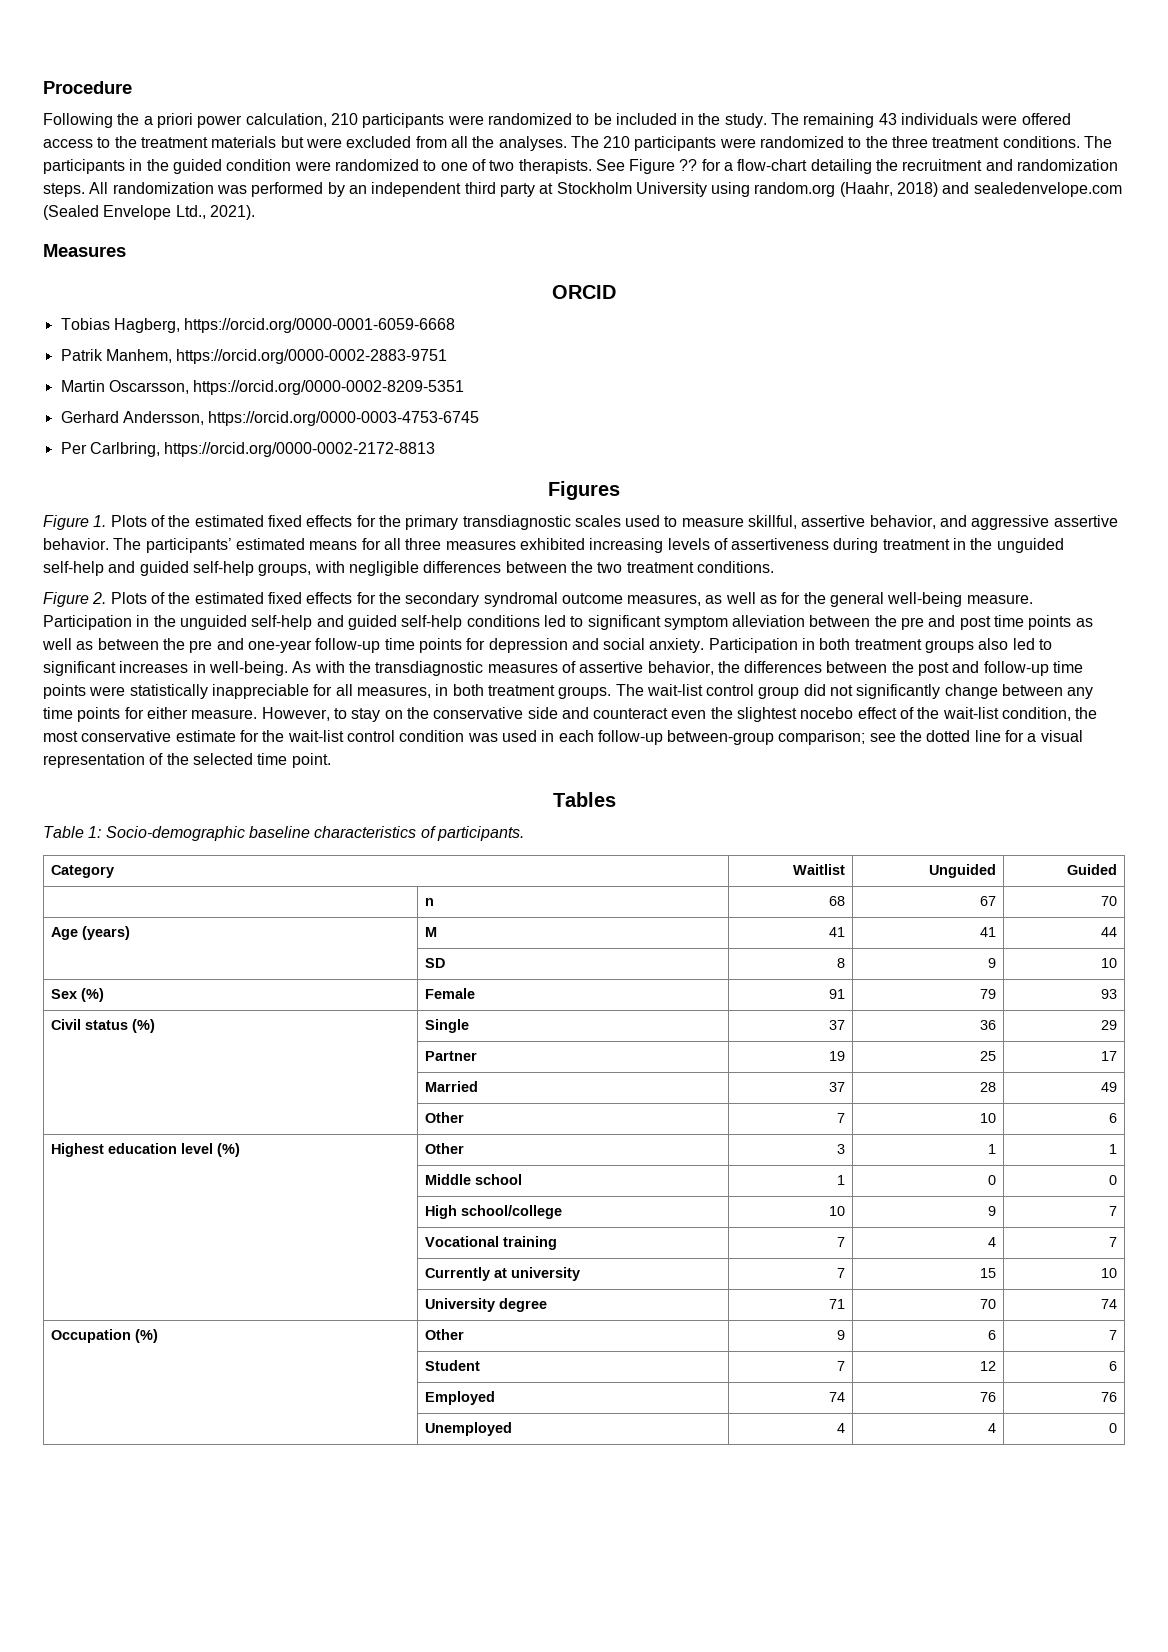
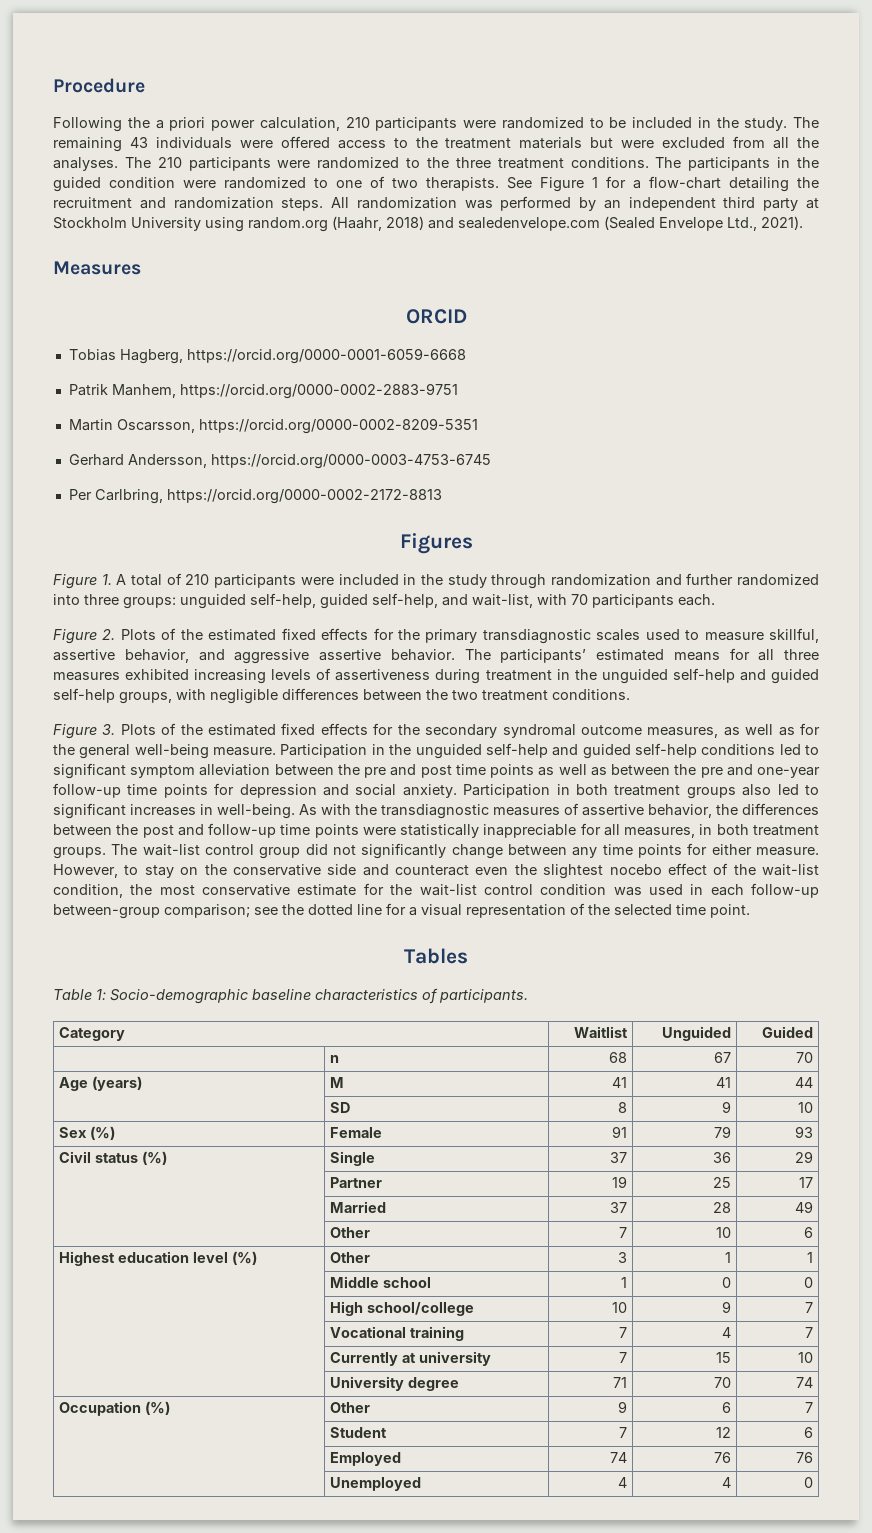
[679,159,698,171] ?? -> [592,177,598,188] 1
(107, 521) none -> [116,573,819,589] [53,593,715,609] [53,629,116,644] A total of 210 participants were included in the study through randomization and further randomized into three groups: unguided self-help, guided self-help, and wait-list, with 70 participants each. // Figure 2.
[92,592,107,604] 2. -> [102,724,116,735] 3.

